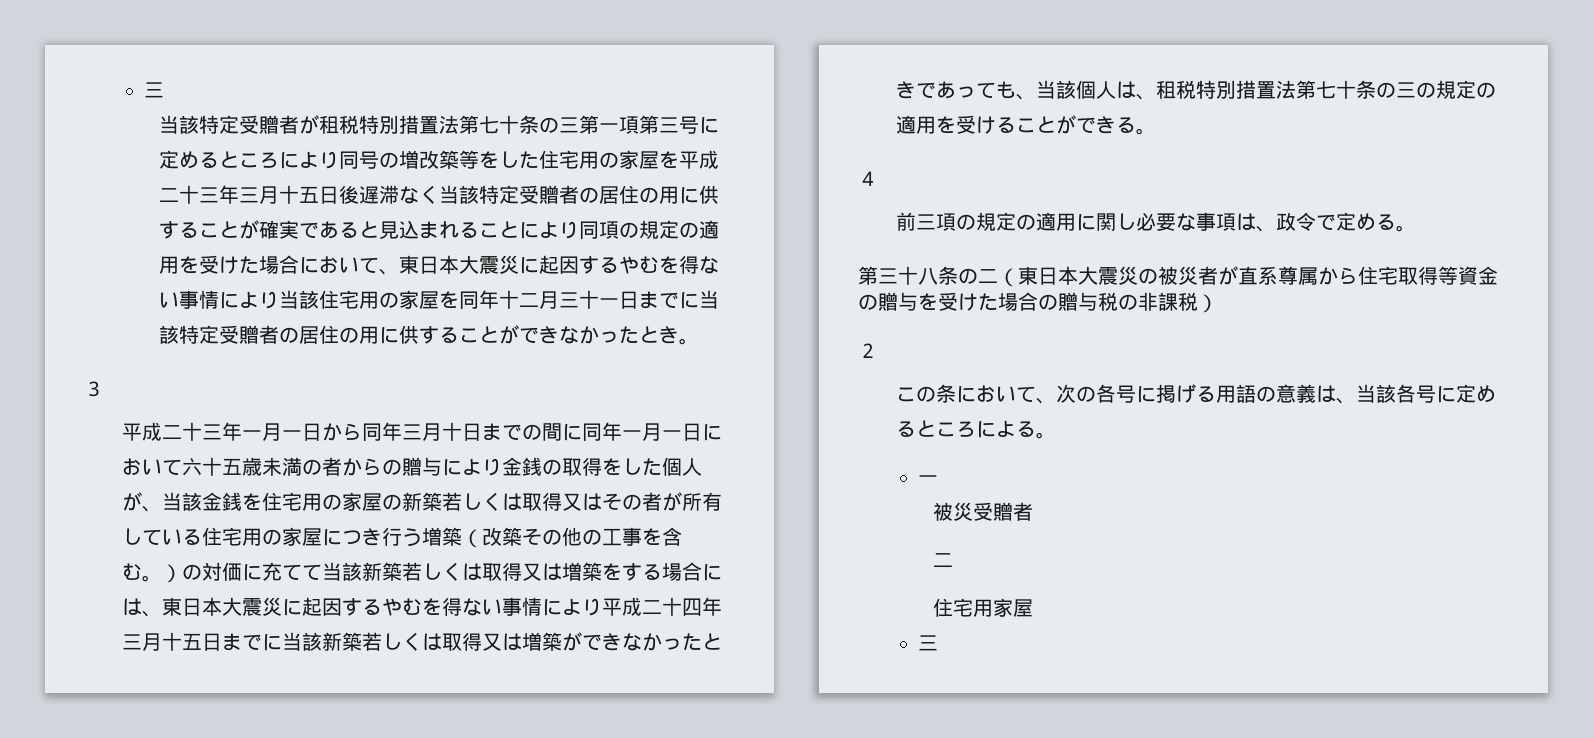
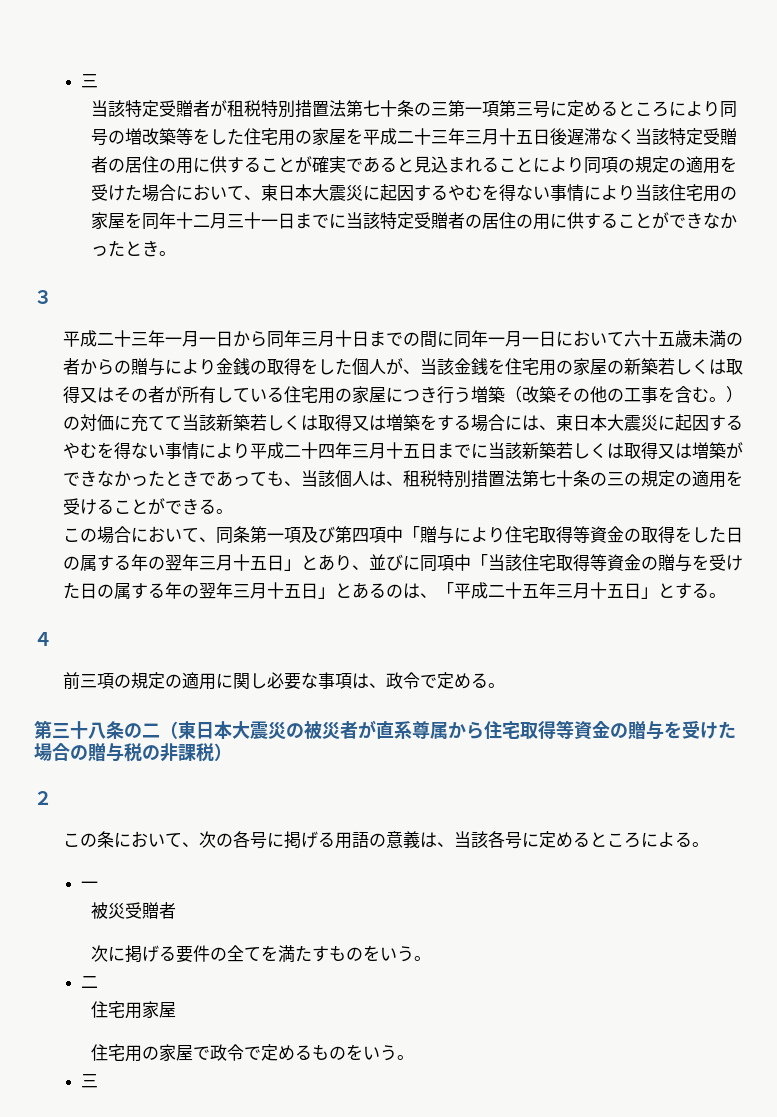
(1156, 131) none -> [62,526,743,544] [62,554,743,572] [62,582,726,599] // この場合において、同条第一項及び第四項中「贈与により住宅取得等資金の取得をした日の属する年の翌年三月十五日」とあり、並びに同項中「当該住宅取得等資金の贈与を受けた日の属する年の翌年三月十五日」とあるのは、「平成二十五年三月十五日」とする。
[933,553,954,567] [933,598,1034,617] 二 // 住宅用家屋 -> [91,945,432,963] [81,976,99,988] [91,1001,177,1019] [91,1044,415,1062] 次に掲げる要件の全てを満たすものをいう。 // 二 // 住宅用家屋 // 住宅用の家屋で政令で定めるものをいう。

